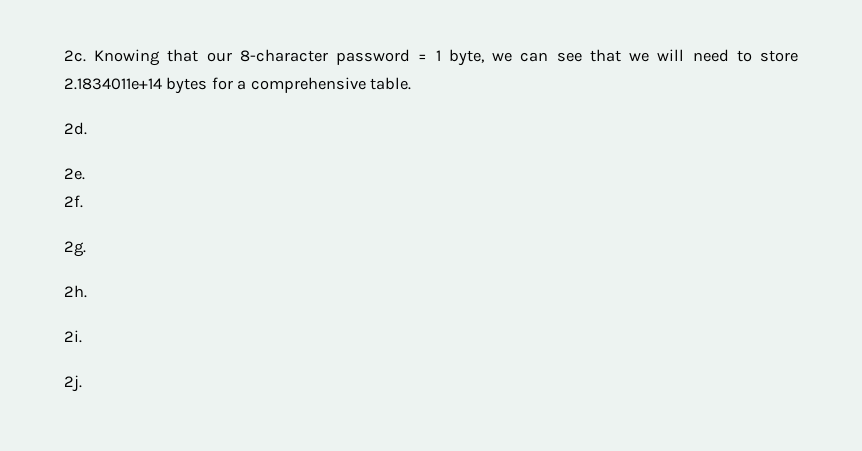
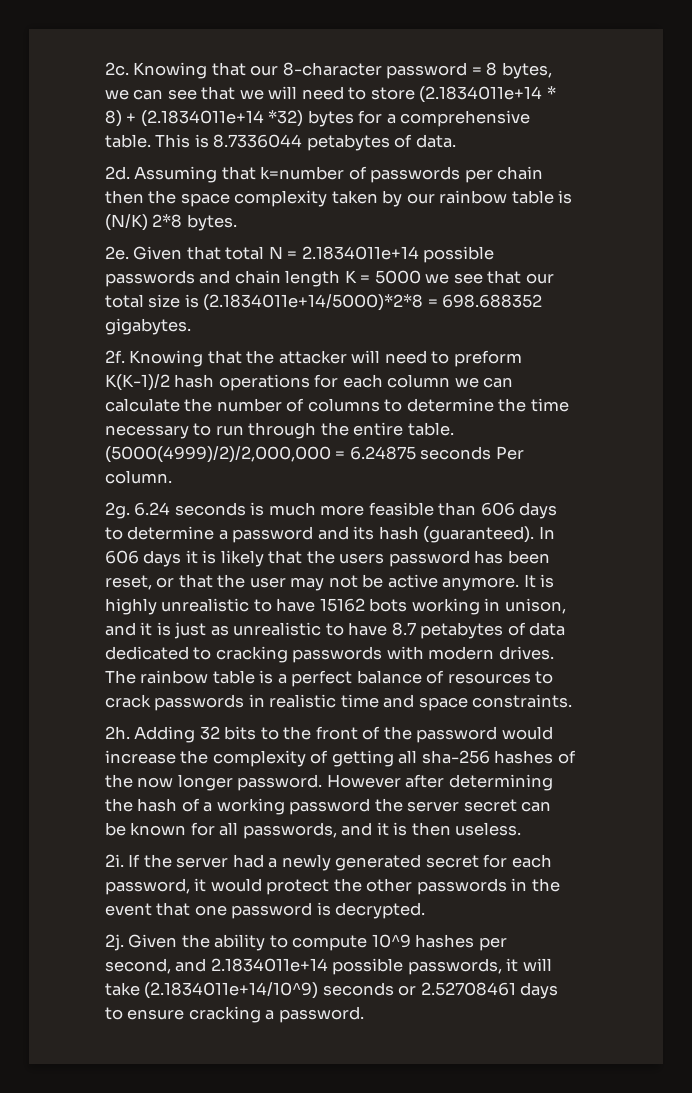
[435,49,484,66] 1 byte, -> [486,62,552,79] 8 bytes,
[64,78,162,90] 2.1834011e+14 -> [419,86,556,103] [105,110,304,127] (2.1834011e+14 * 8) + (2.1834011e+14 *32)
[64,122,87,135] [64,168,85,180] [64,195,83,208] [64,241,86,257] [64,285,87,298] [64,330,82,343] [64,375,82,392] // 2d. // 2e. // 2f. // 2g. // 2h. // 2i. // 2j. -> [155,134,456,151] [105,166,544,183] [105,190,573,207] [105,214,237,231] [105,246,495,263] [105,270,554,287] [105,294,543,311] [105,318,191,335] [105,350,522,367] [105,374,514,391] [105,398,569,412] [105,422,454,439] [105,446,524,463] [105,470,172,484] [105,502,558,519] [105,526,555,543] [105,550,550,567] [105,574,555,591] [105,598,566,615] [105,622,566,639] [105,646,554,663] [105,670,554,687] [105,694,573,711] [105,726,553,743] [105,750,576,767] [105,774,553,791] [105,798,552,815] [105,822,522,839] [105,854,552,871] [105,878,560,895] [105,902,426,919] [105,934,507,951] [105,958,552,975] [105,982,559,999] [105,1006,364,1023] This is 8.7336044 petabytes of data. // 2d. Assuming that k=number of passwords per chain then the space complexity taken by our rainbow table is (N/K) 2*8 bytes. // 2e. Given that total N = 2.1834011e+14 possible passwords and chain length K = 5000 we see that our total size is (2.1834011e+14/5000)*2*8 = 698.688352 gigabytes. // 2f. Knowing that the attacker will need to preform K(K-1)/2 hash operations for each column we can calculate the number of columns to determine the time necessary to run through the entire table. (5000(4999)/2)/2,000,000 = 6.24875 seconds Per column. // 2g. 6.24 seconds is much more feasible than 606 days to determine a password and its hash (guaranteed). In 606 days it is likely that the users password has been reset, or that the user may not be active anymore. It is highly unrealistic to have 15162 bots working in unison, and it is just as unrealistic to have 8.7 petabytes of data dedicated to cracking passwords with modern drives. The rainbow table is a perfect balance of resources to crack passwords in realistic time and space constraints. // 2h. Adding 32 bits to the front of the password would increase the complexity of getting all sha-256 hashes of the now longer password. However after determining the hash of a working password the server secret can be known for all passwords, and it is then useless. // 2i. If the server had a newly generated secret for each password, it would protect the other passwords in the event that one password is decrypted. // 2j. Given the ability to compute 10^9 hashes per second, and 2.1834011e+14 possible passwords, it will take (2.1834011e+14/10^9) seconds or 2.52708461 days to ensure cracking a password.

